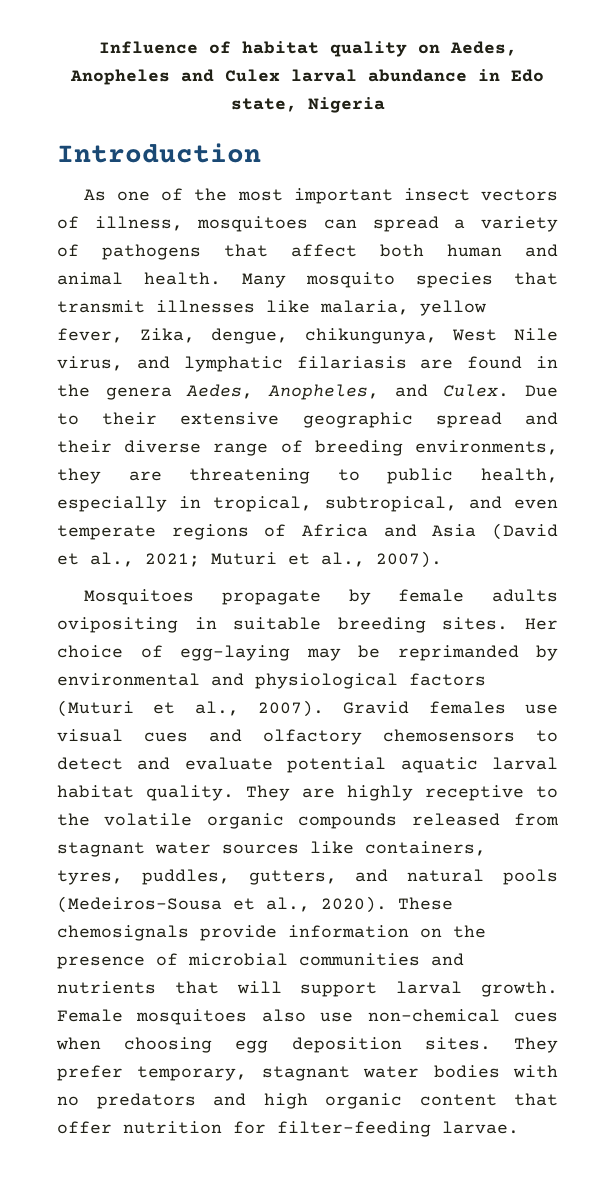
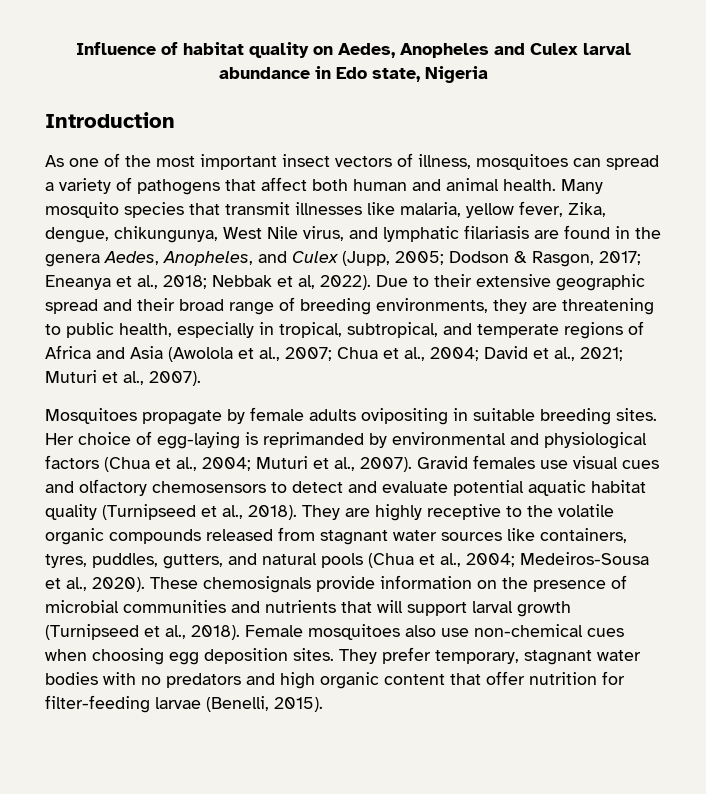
[443,384,510,397] Culex. -> [292,251,641,267] [45,275,371,290] Culex (Jupp, 2005; Dodson & Rasgon, 2017; Eneanya et al., 2018; Nebbak et al, 2022).
[124,440,202,453] diverse -> [179,299,224,311] broad
[514,499,558,509] even -> (472, 329) none
[492,523,558,540] (David -> [168,346,528,362] (Awolola et al., 2007; Chua et al., 2004; David
[306,645,380,661] may be -> [245,432,258,445] is
[57,700,134,717] (Muturi -> [104,456,308,472] (Chua et al., 2004; Muturi
[492,757,558,770] [57,785,234,801] larval habitat quality. -> [591,480,646,493] [45,504,297,520] habitat quality (Turnipseed et al., 2018).
[57,896,222,913] (Medeiros-Sousa -> [368,552,649,568] (Chua et al., 2004; Medeiros-Sousa
[481,981,558,997] growth. -> [517,601,571,617] [45,624,240,640] growth (Turnipseed et al., 2018).
[442,1121,519,1134] larvae. -> [155,696,323,712] larvae (Benelli, 2015).

